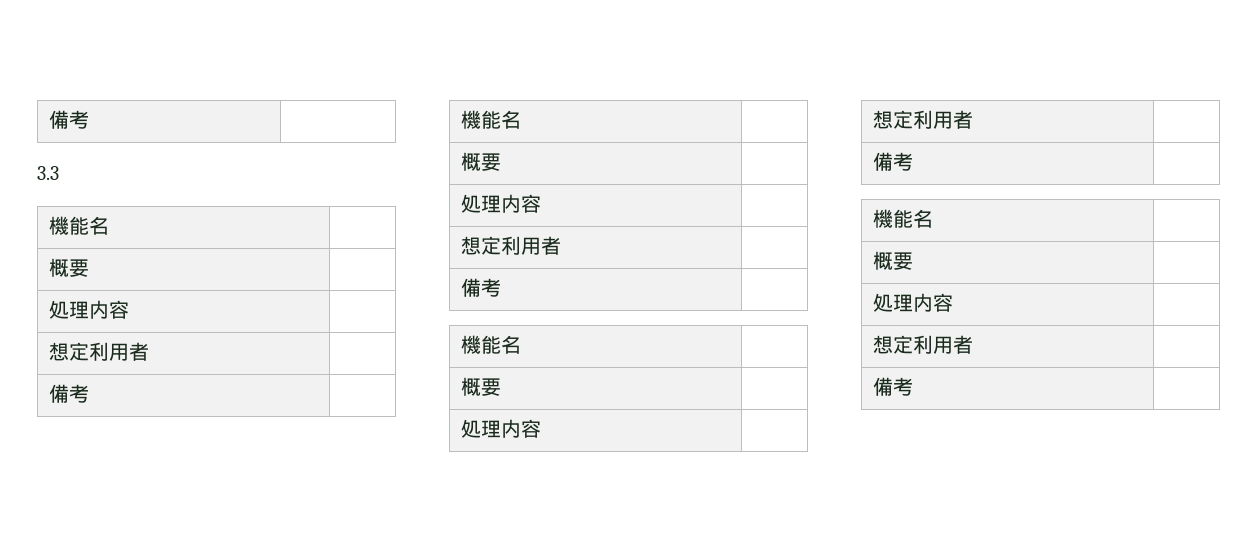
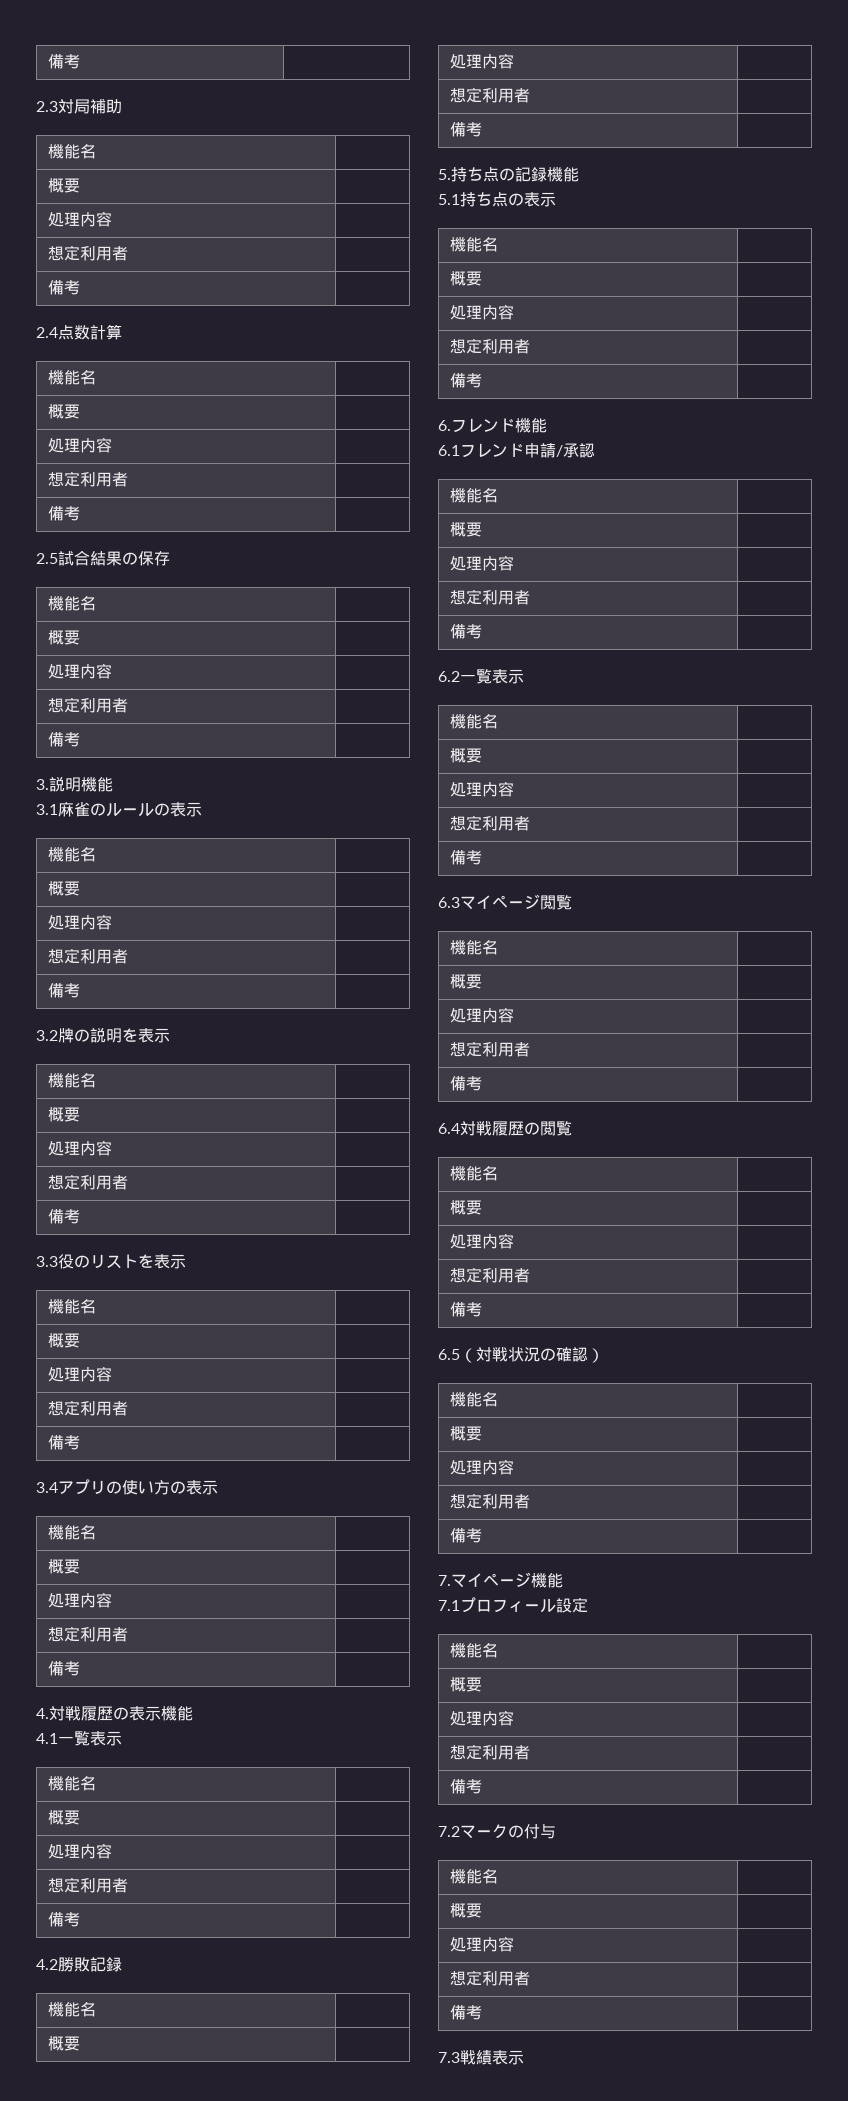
[48,110,89,129] [37,166,59,180] [48,216,109,235] [48,258,89,277] [48,300,129,319] [48,342,149,361] [48,384,89,403] [460,110,521,129] [460,152,501,171] [460,194,541,213] [460,236,561,255] [460,278,501,297] [460,335,521,354] [460,377,501,396] [460,419,541,438] [872,110,973,129] [872,152,913,171] [872,209,933,228] [872,251,913,270] [872,293,953,312] [872,335,973,354] [872,377,913,396] 備考 | // 3.3 // 機能名 | // 概要 | // 処理内容 | // 想定利用者 | // 備考 | // 機能名 | // 概要 | // 処理内容 | // 想定利用者 | // 備考 | // 機能名 | // 概要 | // 処理内容 | // 想定利用者 | // 備考 | // 機能名 | // 概要 | // 処理内容 | // 想定利用者 | // 備考 | -> [47,54,80,69] [36,98,122,114] [47,143,96,159] [47,178,80,193] [47,211,112,227] [47,245,128,261] [47,280,80,295] [36,324,122,340] [47,369,96,385] [47,404,80,419] [47,437,112,453] [47,471,128,487] [47,506,80,521] [36,550,170,566] [47,595,96,611] [47,630,80,645] [47,663,112,679] [47,697,128,713] [47,732,80,747] [36,776,113,792] [36,802,202,817] [47,846,96,862] [47,881,80,896] [47,914,112,930] [47,948,128,964] [47,983,80,998] [36,1028,170,1043] [47,1072,96,1088] [47,1107,80,1122] [47,1140,112,1156] [47,1174,128,1190] [47,1209,80,1224] [36,1254,186,1269] [47,1298,96,1314] [47,1333,80,1348] [47,1366,112,1382] [47,1400,128,1416] [47,1435,80,1450] [36,1479,218,1495] [47,1524,96,1540] [47,1559,80,1574] [47,1592,112,1608] [47,1626,128,1642] [47,1661,80,1676] [36,1705,193,1721] [36,1731,122,1746] [47,1775,96,1791] [47,1810,80,1825] [47,1843,112,1859] [47,1877,128,1893] [47,1912,80,1927] [36,1957,122,1972] [47,2001,96,2017] [47,2036,80,2051] [449,53,514,69] [449,87,530,103] [449,122,482,137] [438,166,579,182] [438,192,556,207] [449,236,498,252] [449,271,482,286] [449,304,514,320] [449,338,530,354] [449,373,482,388] [438,417,547,433] [438,443,595,458] [449,487,498,503] [449,522,482,537] [449,555,514,571] [449,589,530,605] [449,624,482,639] [438,669,524,684] [449,713,498,729] [449,748,482,763] [449,781,514,797] [449,815,530,831] [449,850,482,865] [438,894,572,910] [449,939,498,955] [449,974,482,989] [449,1007,514,1023] [449,1041,530,1057] [449,1076,482,1091] [438,1121,572,1136] [449,1165,498,1181] [449,1200,482,1215] [449,1233,514,1249] [449,1267,530,1283] [449,1302,482,1317] [438,1347,604,1363] [449,1391,498,1407] [449,1426,482,1441] [449,1459,514,1475] [449,1493,530,1509] [449,1528,482,1543] [438,1572,563,1588] [438,1597,588,1613] [449,1642,498,1658] [449,1677,482,1692] [449,1710,514,1726] [449,1744,530,1760] [449,1779,482,1794] [438,1824,556,1839] [449,1868,498,1884] [449,1903,482,1918] [449,1936,514,1952] [449,1970,530,1986] [449,2005,482,2020] [438,2050,524,2065] 備考 | // 2.3対局補助 // 機能名 | // 概要 | // 処理内容 | // 想定利用者 | // 備考 | // 2.4点数計算 // 機能名 | // 概要 | // 処理内容 | // 想定利用者 | // 備考 | // 2.5試合結果の保存 // 機能名 | // 概要 | // 処理内容 | // 想定利用者 | // 備考 | // 3.説明機能 // 3.1麻雀のルールの表示 // 機能名 | // 概要 | // 処理内容 | // 想定利用者 | // 備考 | // 3.2牌の説明を表示 // 機能名 | // 概要 | // 処理内容 | // 想定利用者 | // 備考 | // 3.3役のリストを表示 // 機能名 | // 概要 | // 処理内容 | // 想定利用者 | // 備考 | // 3.4アプリの使い方の表示 // 機能名 | // 概要 | // 処理内容 | // 想定利用者 | // 備考 | // 4.対戦履歴の表示機能 // 4.1一覧表示 // 機能名 | // 概要 | // 処理内容 | // 想定利用者 | // 備考 | // 4.2勝敗記録 // 機能名 | // 概要 | // 処理内容 | // 想定利用者 | // 備考 | // 5.持ち点の記録機能 // 5.1持ち点の表示 // 機能名 | // 概要 | // 処理内容 | // 想定利用者 | // 備考 | // 6.フレンド機能 // 6.1フレンド申請/承認 // 機能名 | // 概要 | // 処理内容 | // 想定利用者 | // 備考 | // 6.2一覧表示 // 機能名 | // 概要 | // 処理内容 | // 想定利用者 | // 備考 | // 6.3マイページ閲覧 // 機能名 | // 概要 | // 処理内容 | // 想定利用者 | // 備考 | // 6.4対戦履歴の閲覧 // 機能名 | // 概要 | // 処理内容 | // 想定利用者 | // 備考 | // 6.5（対戦状況の確認） // 機能名 | // 概要 | // 処理内容 | // 想定利用者 | // 備考 | // 7.マイページ機能 // 7.1プロフィール設定 // 機能名 | // 概要 | // 処理内容 | // 想定利用者 | // 備考 | // 7.2マークの付与 // 機能名 | // 概要 | // 処理内容 | // 想定利用者 | // 備考 | // 7.3戦績表示

